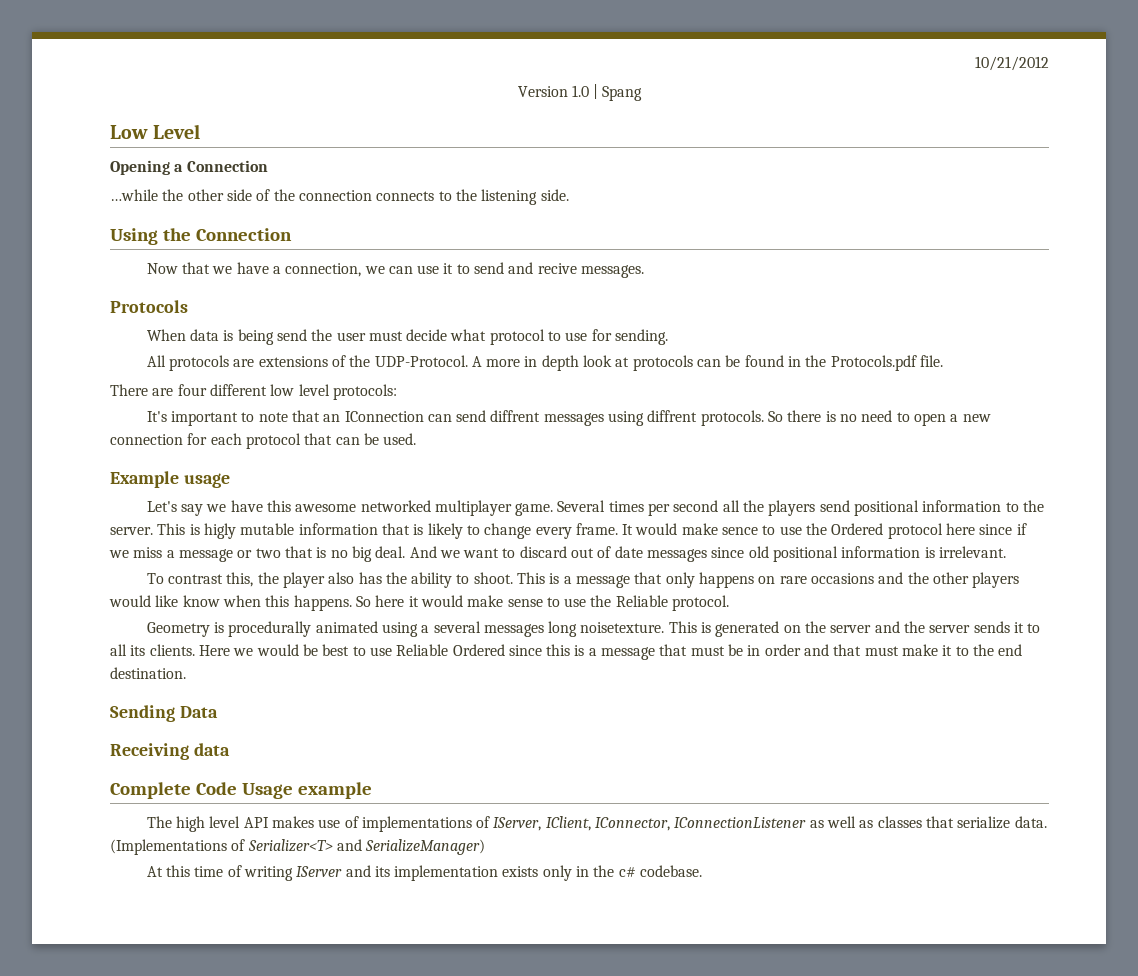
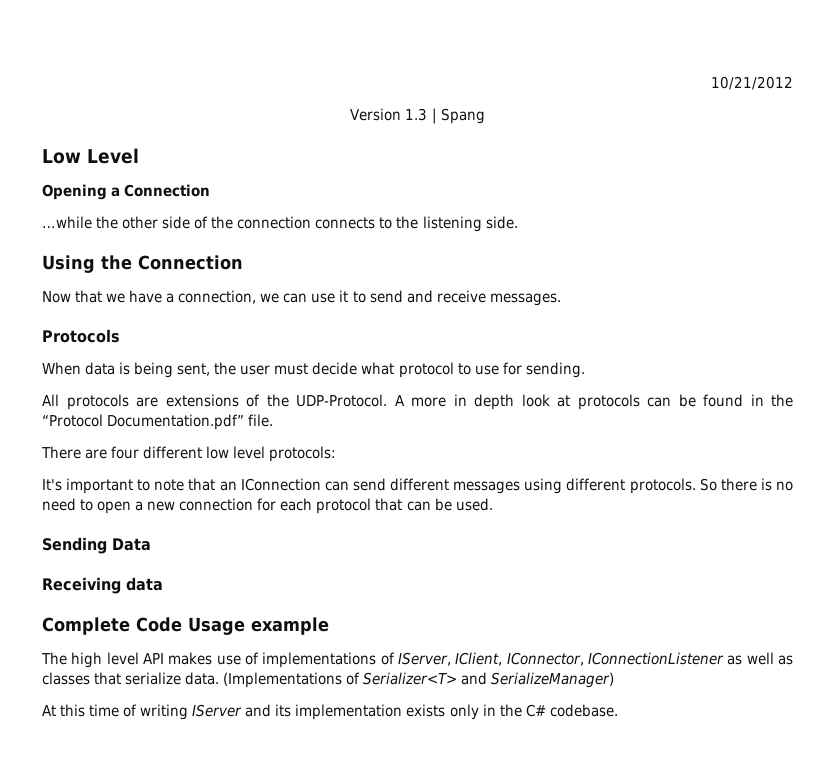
[571,85,589,97] 1.0 -> [405,108,428,121] 1.3
[537,263,577,274] recive -> [436,290,486,303] receive
[276,329,307,341] send -> [177,363,211,376] sent,
[830,355,917,371] Protocols.pdf -> [42,414,245,430] “Protocol Documentation.pdf”
[490,410,541,422] diffrent -> [390,478,450,491] different
[647,410,698,422] diffrent -> [566,478,626,491] different
[110,471,230,488] [146,500,1044,516] [110,523,1027,539] [109,546,1007,562] [146,572,1020,588] [109,595,730,611] [146,621,1041,637] [110,644,1023,660] [110,667,186,679] // Example usage // Let's say we have this awesome networked multiplayer game. Several times per second all the players send positional information to the server. This is higly mutable information that is likely to change every frame. It would make sence to use the Ordered protocol here since if we miss a message or two that is no big deal. And we want to discard out of date messages since old positional information is irrelevant. // To contrast this, the player also has the ability to shoot. This is a message that only happens on rare occasions and the other players would like know when this happens. So here it would make sense to use the Reliable protocol. // Geometry is procedurally animated using a several messages long noisetexture. This is generated on the server and the server sends it to all its clients. Here we would be best to use Reliable Ordered since this is a message that must be in order and that must make it to the end destination. -> (493, 504) none
[618,867,636,877] c# -> [525,704,546,717] C#

